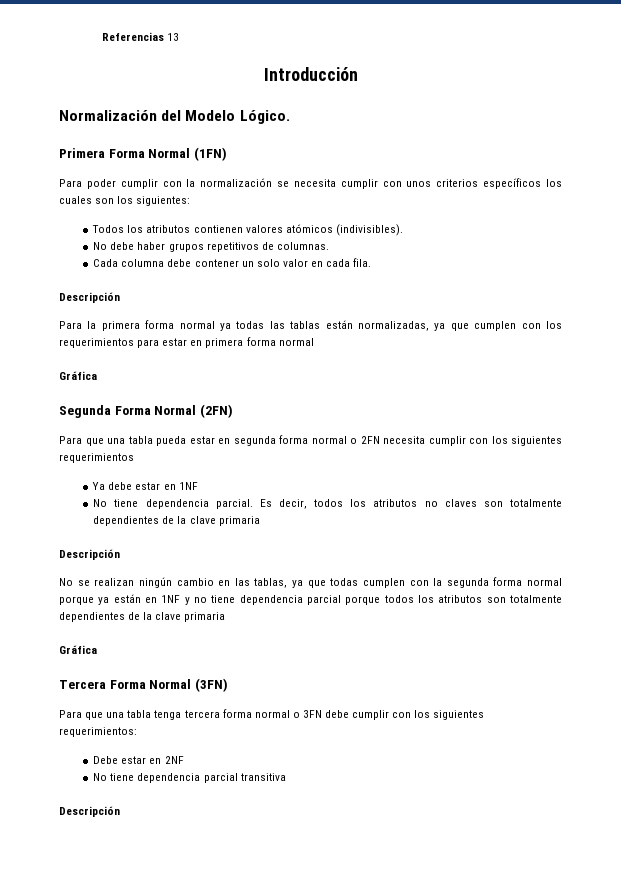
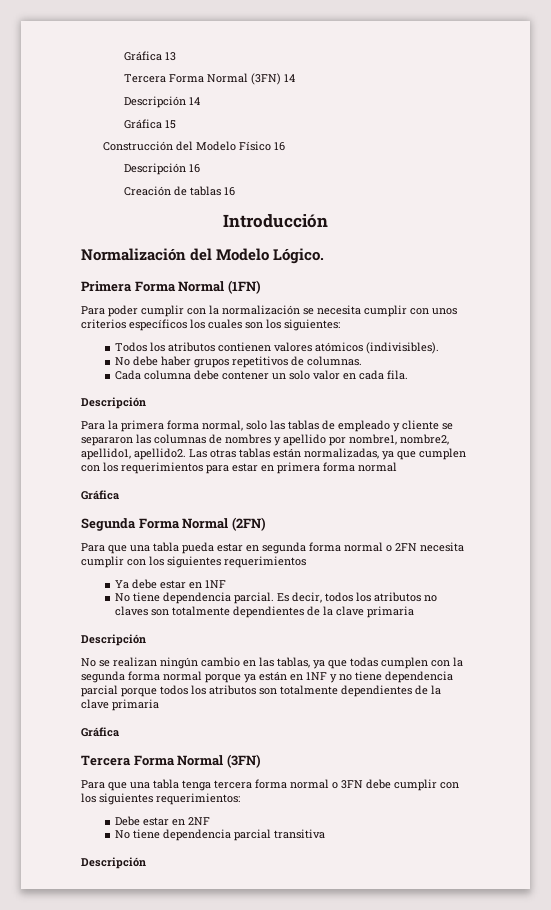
[102,32,165,41] Referencias -> [124,51,163,61] Gráfica
(180, 37) none -> [124,73,296,85] [124,96,201,108] [124,119,177,129] [102,141,285,151] [124,163,201,175] [124,186,236,196] // Tercera Forma Normal (3FN) 14 // Descripción 14 // Gráfica 15 // Construcción del Modelo Físico 16 // Descripción 16 // Creación de tablas 16
[179,321,285,331] normal ya todas las -> [202,420,453,432] [81,434,449,446] [81,448,236,460] normal, solo las tablas de empleado y cliente se separaron las columnas de nombres y apellido por nombre1, nombre2, apellido1, apellido2. Las otras

